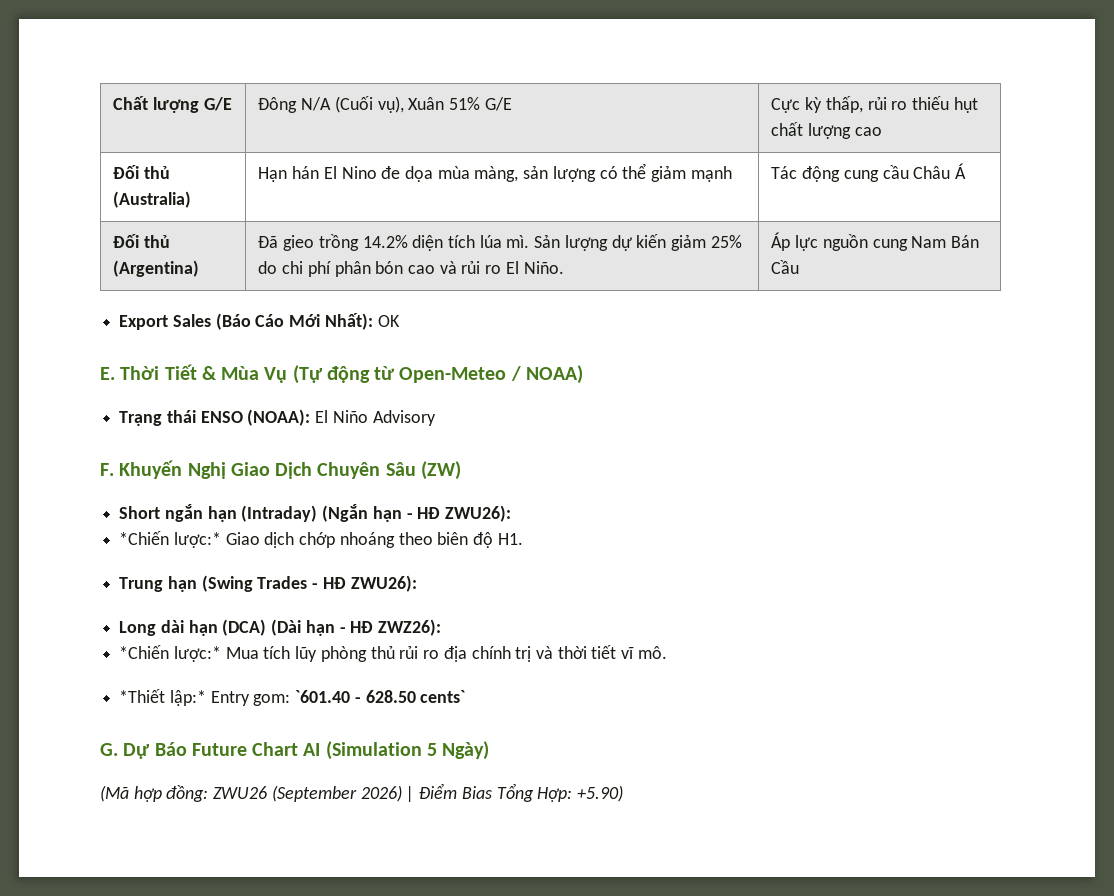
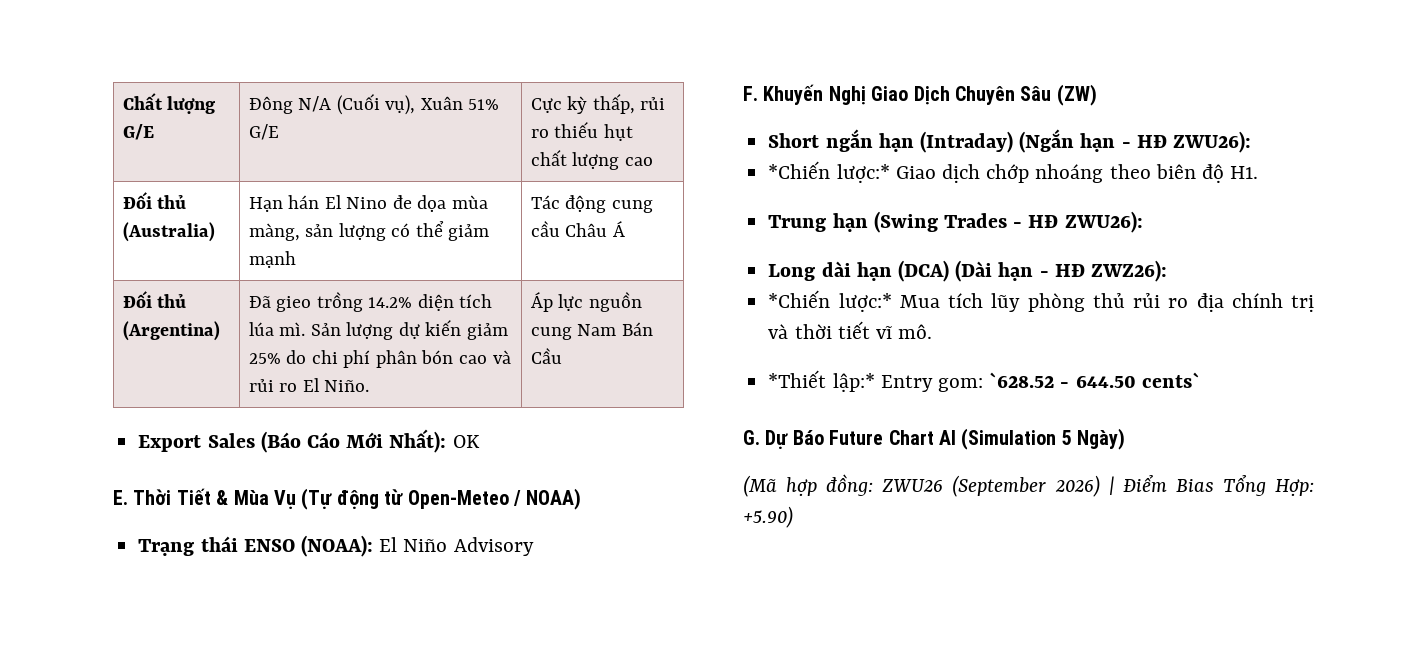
[295,690,416,703] `601.40 - 628.50 -> [989,372,1136,388] `628.52 - 644.50

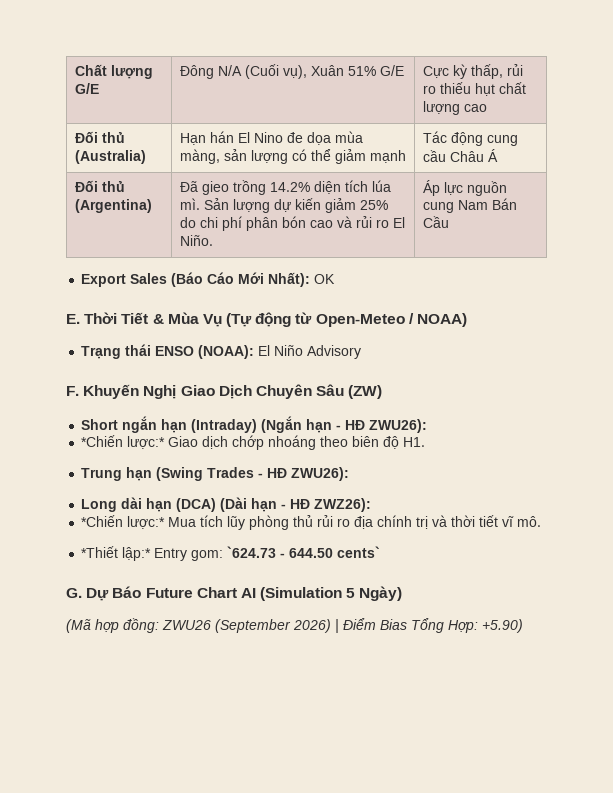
[989,372,1055,388] `628.52 -> [227,546,277,558] `624.73

